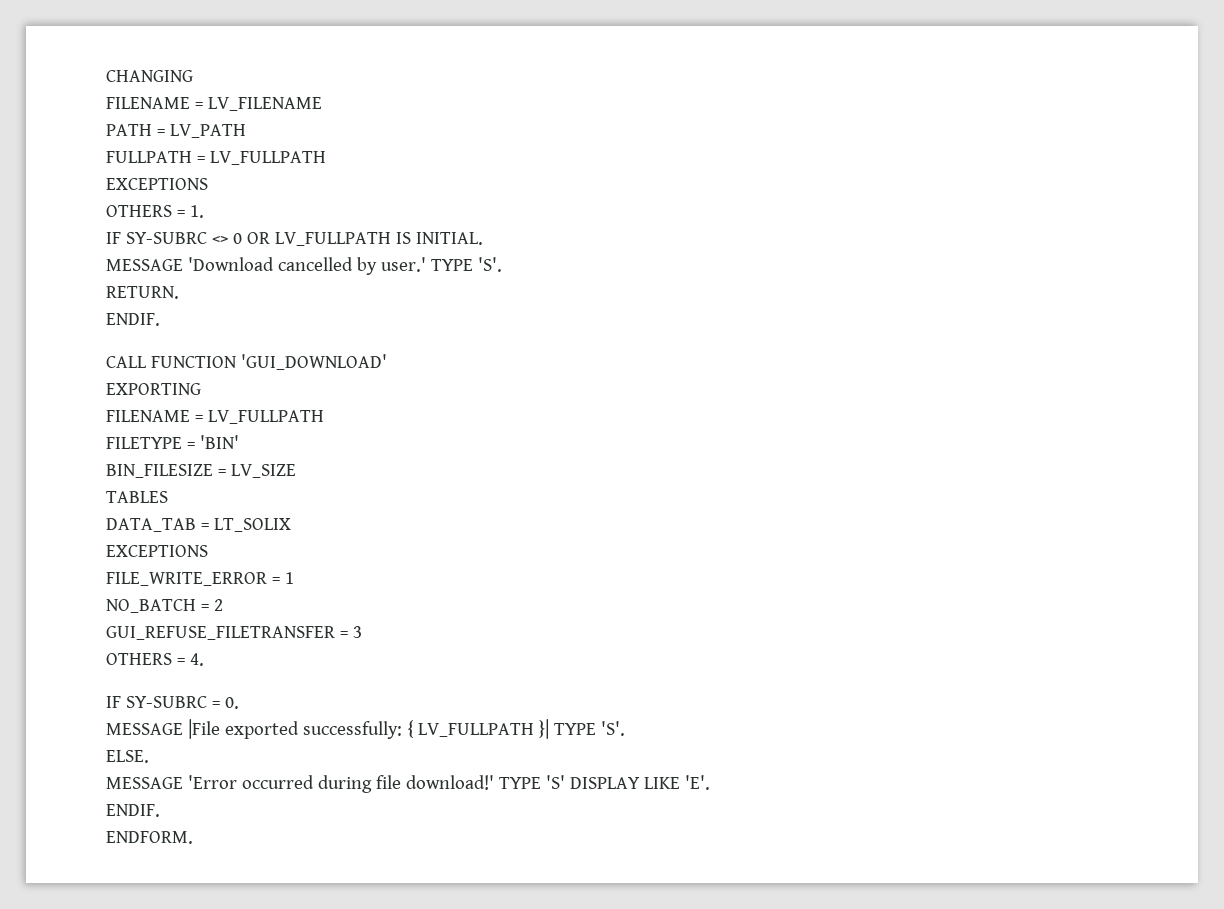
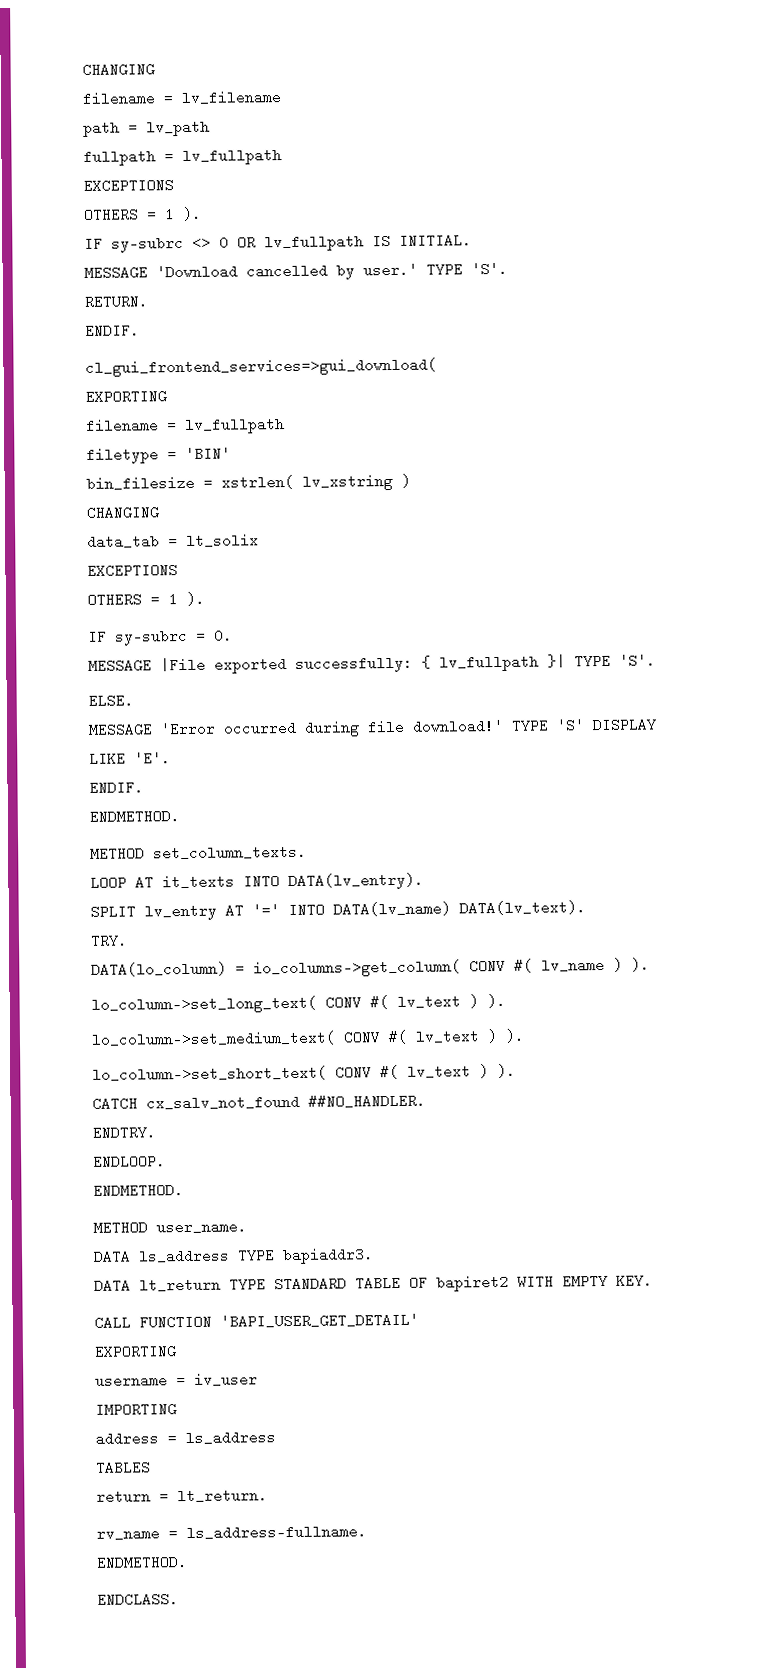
[106,70,193,82] [106,97,322,111] [106,124,246,138] [106,151,326,165] [106,178,208,190] [106,205,204,218] [106,232,207,244] CHANGING // FILENAME = LV_FILENAME // PATH = LV_PATH // FULLPATH = LV_FULLPATH // EXCEPTIONS // OTHERS = 1. // IF SY-SUBRC -> [82,62,155,77] [82,90,281,106] [83,119,210,137] [83,148,282,166] [83,178,174,193] [83,206,202,222] [84,235,184,253] CHANGING // filename = lv_filename // path = lv_path // fullpath = lv_fullpath // EXCEPTIONS // OTHERS = 1 ). // IF sy-subrc
[274,232,391,246] LV_FULLPATH -> [264,234,364,252] lv_fullpath
[106,354,387,370] [106,383,201,395] [106,410,324,424] [106,435,239,449] [106,464,296,478] [106,491,168,503] [106,518,291,532] [106,545,208,557] [106,572,294,586] [106,599,223,613] [106,626,362,640] [106,653,204,666] [106,696,207,708] CALL FUNCTION 'GUI_DOWNLOAD' // EXPORTING // FILENAME = LV_FULLPATH // FILETYPE = 'BIN' // BIN_FILESIZE = LV_SIZE // TABLES // DATA_TAB = LT_SOLIX // EXCEPTIONS // FILE_WRITE_ERROR = 1 // NO_BATCH = 2 // GUI_REFUSE_FILETRANSFER = 3 // OTHERS = 4. // IF SY-SUBRC -> [85,357,437,377] [85,389,167,404] [86,417,285,434] [86,446,231,464] [86,473,411,491] [86,505,159,520] [87,533,259,549] [87,563,178,578] [87,591,205,607] [88,628,188,646] cl_gui_frontend_services=>gui_download( // EXPORTING // filename = lv_fullpath // filetype = 'BIN' // bin_filesize = xstrlen( lv_xstring ) // CHANGING // data_tab = lt_solix // EXCEPTIONS // OTHERS = 1 ). // IF sy-subrc
[417,723,534,737] LV_FULLPATH -> [439,654,539,672] lv_fullpath
[106,831,193,844] ENDFORM. -> [89,809,180,824] [90,844,307,861] [90,872,424,890] [90,900,586,921] [90,933,128,948] [91,957,650,978] [91,993,506,1014] [91,1028,525,1047] [92,1063,516,1082] [92,1093,426,1111] [92,1125,156,1140] [93,1154,166,1169] [93,1183,184,1198] [93,1219,247,1235] [93,1247,374,1265] [94,1273,653,1293] [94,1312,419,1330] [94,1344,177,1359] [95,1372,258,1388] [95,1402,177,1417] [95,1430,276,1446] [96,1460,151,1475] [96,1488,268,1504] [96,1524,367,1541] [96,1555,188,1570] [97,1592,179,1607] ENDMETHOD. // METHOD set_column_texts. // LOOP AT it_texts INTO DATA(lv_entry). // SPLIT lv_entry AT '=' INTO DATA(lv_name) DATA(lv_text). // TRY. // DATA(lo_column) = io_columns->get_column( CONV #( lv_name ) ). // lo_column->set_long_text( CONV #( lv_text ) ). // lo_column->set_medium_text( CONV #( lv_text ) ). // lo_column->set_short_text( CONV #( lv_text ) ). // CATCH cx_salv_not_found ##NO_HANDLER. // ENDTRY. // ENDLOOP. // ENDMETHOD. // METHOD user_name. // DATA ls_address TYPE bapiaddr3. // DATA lt_return TYPE STANDARD TABLE OF bapiret2 WITH EMPTY KEY. // CALL FUNCTION 'BAPI_USER_GET_DETAIL' // EXPORTING // username = iv_user // IMPORTING // address = ls_address // TABLES // return = lt_return. // rv_name = ls_address-fullname. // ENDMETHOD. // ENDCLASS.

